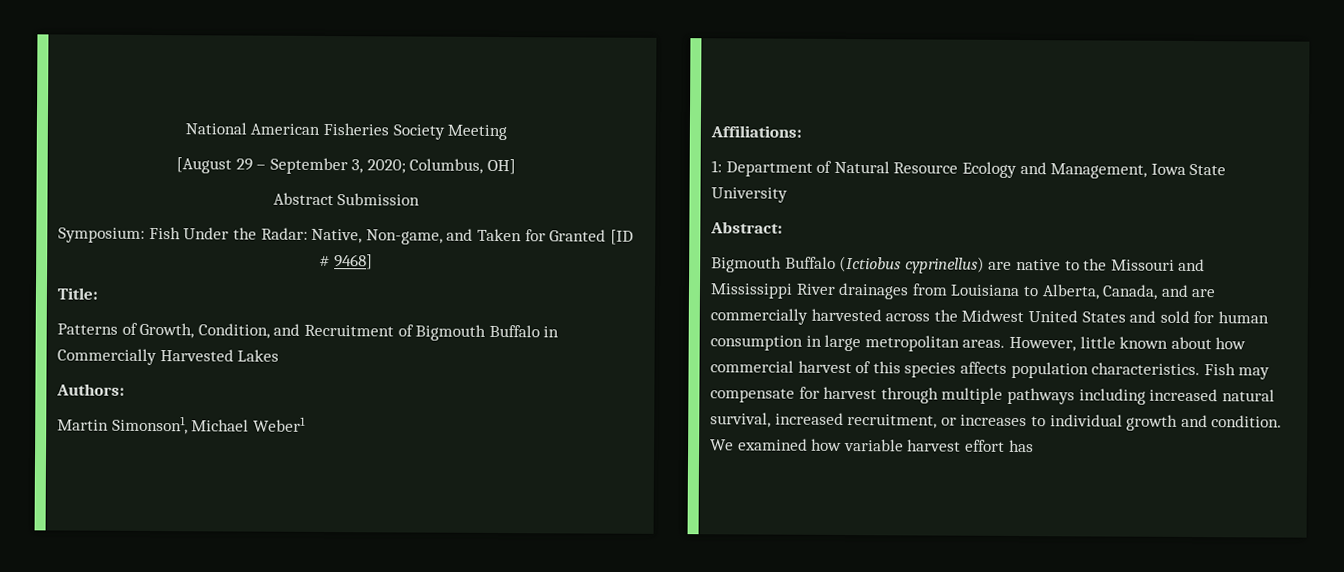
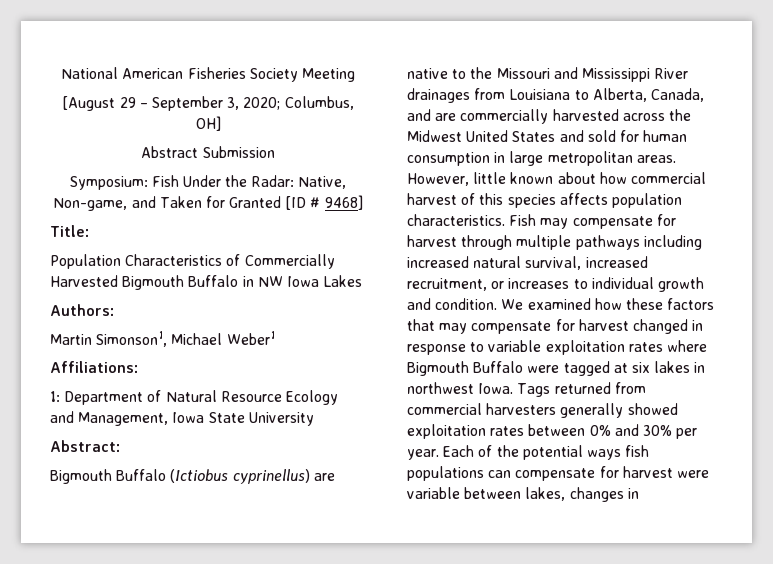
[57,322,414,339] Patterns of Growth, Condition, and Recruitment of -> [50,254,335,269] [50,275,118,287] Population Characteristics of Commercially Harvested
[57,348,234,366] Commercially Harvested -> [257,276,319,287] NW Iowa
[843,438,1034,453] variable harvest effort has -> [625,298,715,310] [407,319,704,334] [407,340,707,355] [407,361,706,376] [407,382,646,397] [407,403,678,418] [407,424,698,439] [407,445,650,460] [407,466,709,481] [407,487,639,502] these factors that may compensate for harvest changed in response to variable exploitation rates where Bigmouth Buffalo were tagged at six lakes in northwest Iowa. Tags returned from commercial harvesters generally showed exploitation rates between 0% and 30% per year. Each of the potential ways fish populations can compensate for harvest were variable between lakes, changes in

